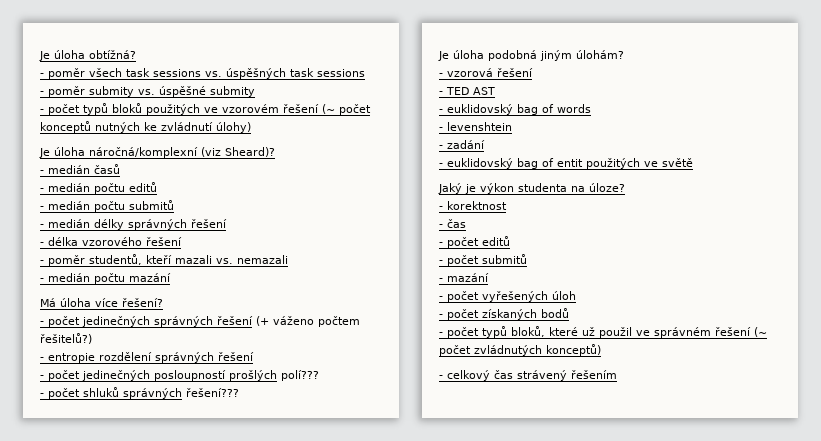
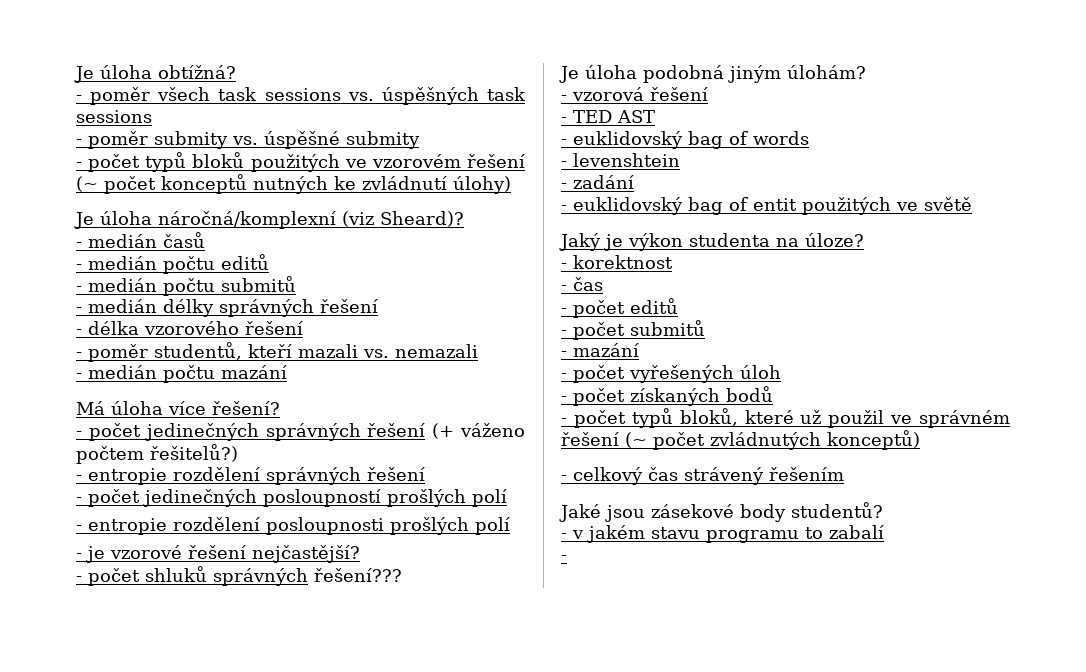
[281,370,319,381] polí??? -> [472,489,507,507] [76,517,510,535] [76,545,360,563] polí // - entropie rozdělení posloupnosti prošlých polí // - je vzorové řešení nejčastější?
(617, 374) none -> [559,502,883,522] [561,525,884,543] [561,555,567,561] // Jaké jsou zásekové body studentů? // - v jakém stavu programu to zabalí // -

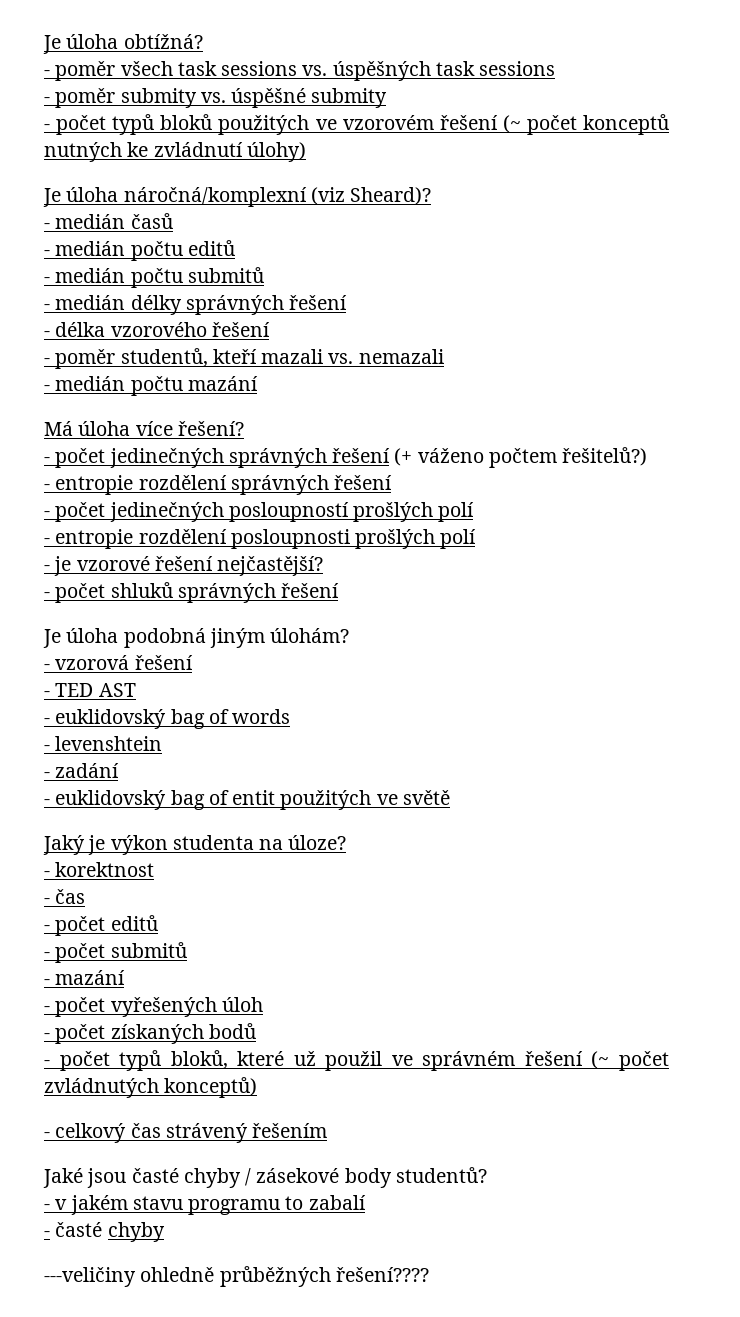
[314,568,402,582] řešení??? -> [281,583,340,598] řešení
(645, 513) none -> [131,1168,252,1188] časté chyby /
(567, 558) none -> [55,1222,165,1242] [44,1266,429,1287] časté chyby // ---veličiny ohledně průběžných řešení????

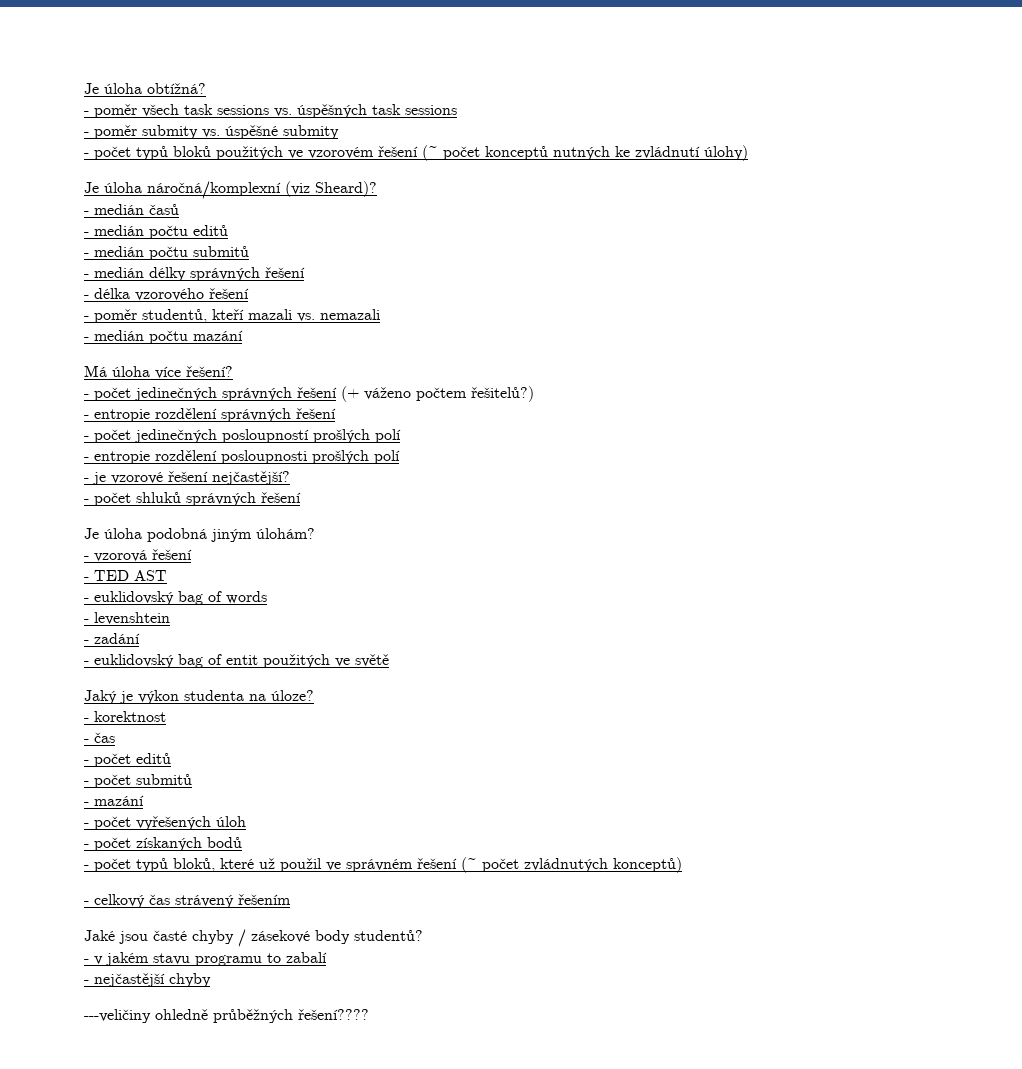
[55,1222,103,1237] časté -> [94,973,165,987] nejčastější

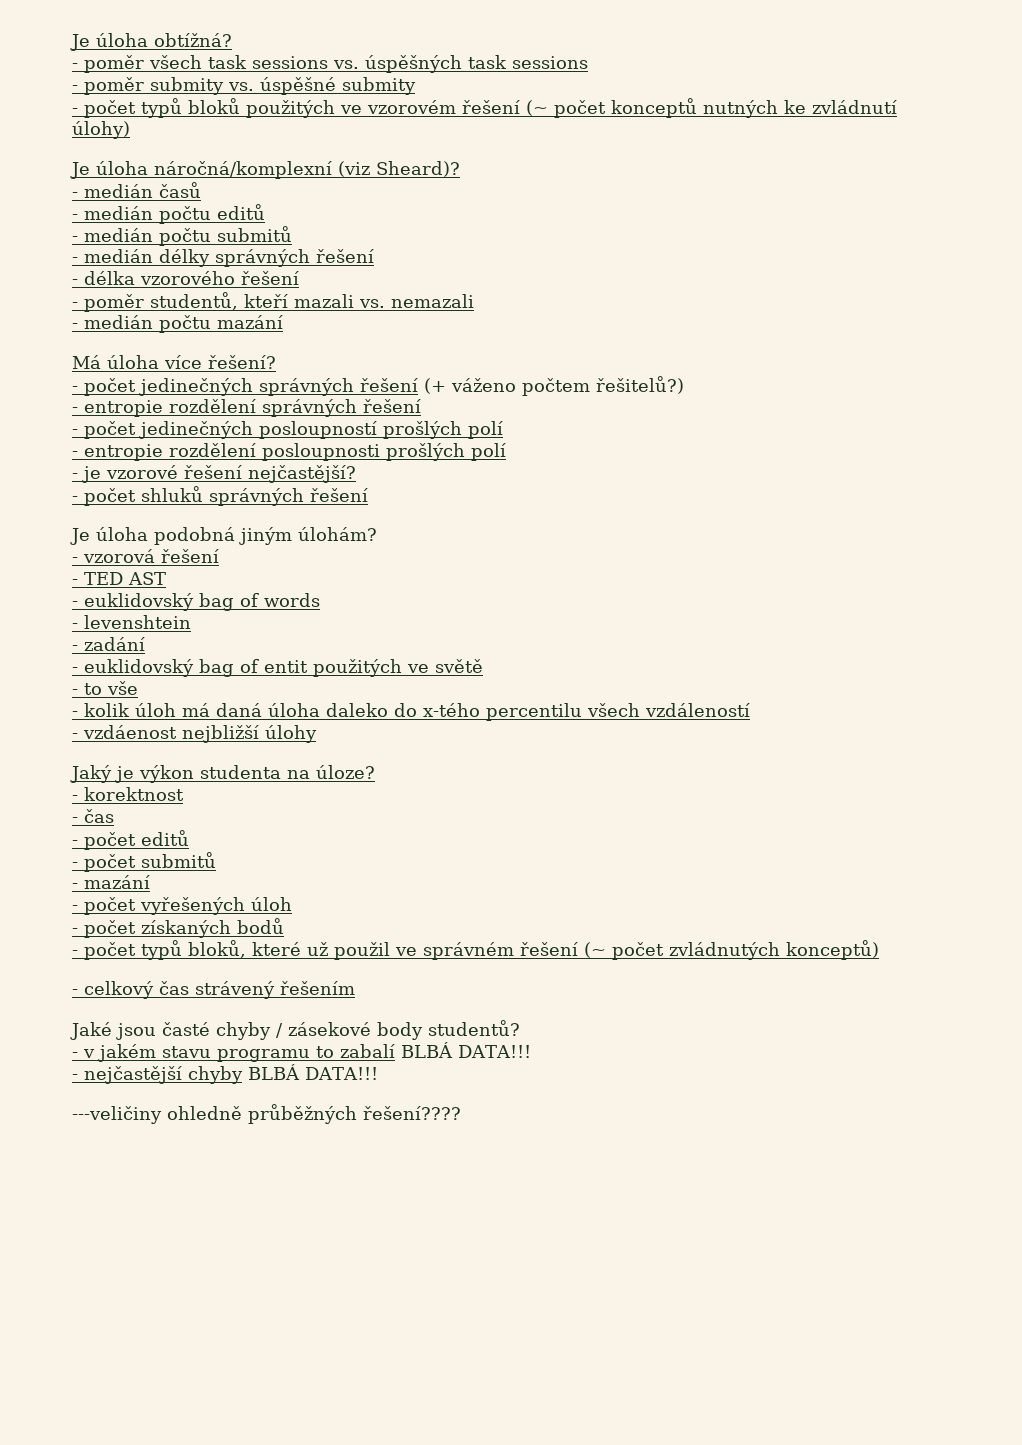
(389, 660) none -> [72,681,138,695] [72,703,750,721] [72,725,317,743] // - to vše // - kolik úloh má daná úloha daleko do x-tého percentilu všech vzdáleností // - vzdáenost nejbližší úlohy
(327, 957) none -> [401,1042,531,1058] BLBÁ DATA!!!
(211, 980) none -> [248,1064,378,1080] BLBÁ DATA!!!

